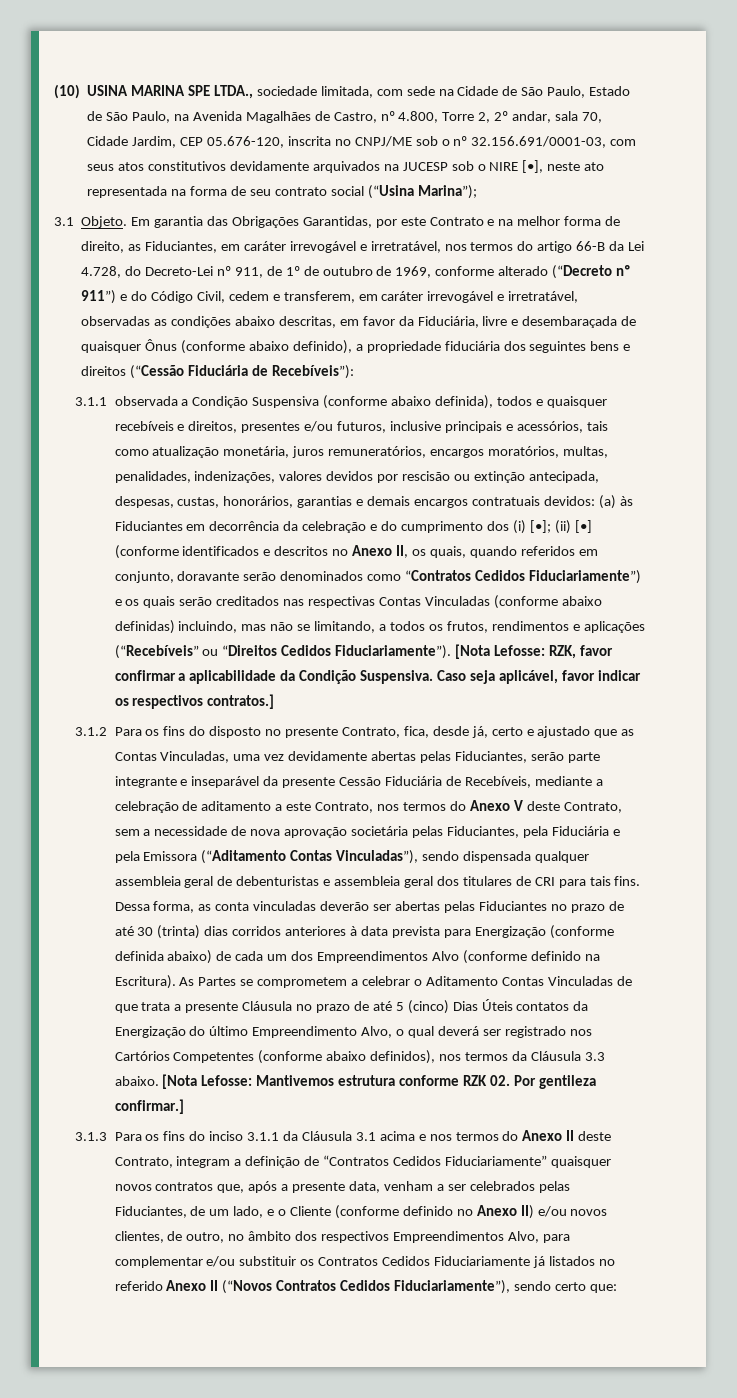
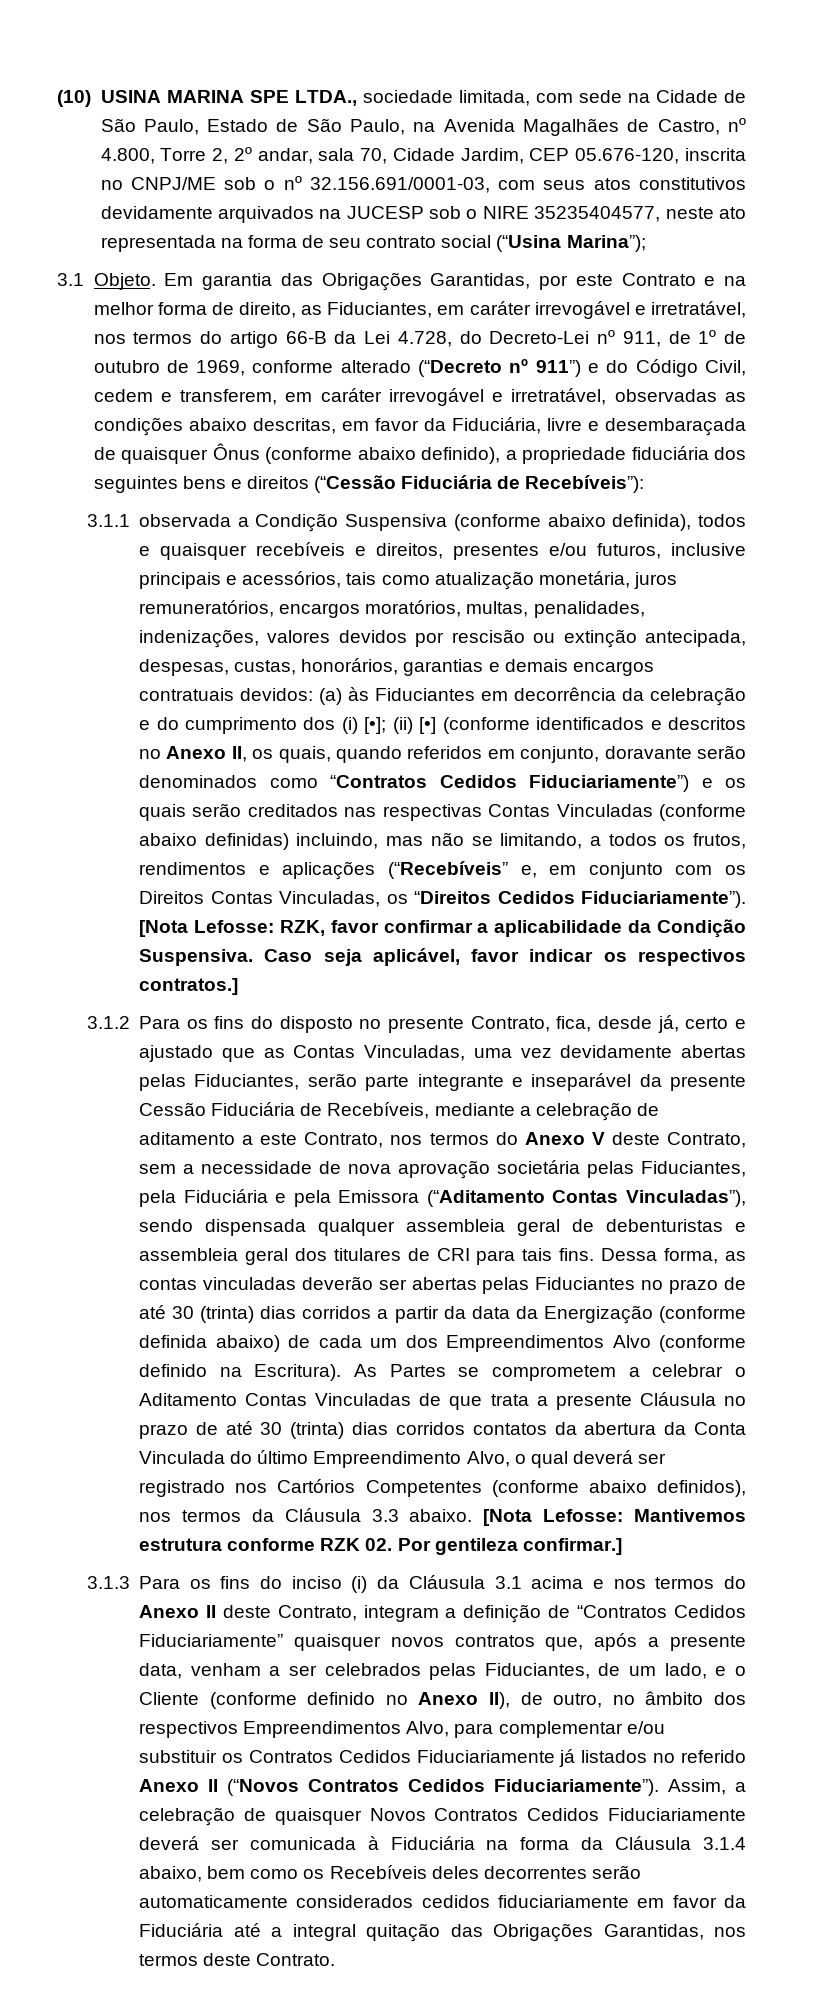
[522,160,544,173] [•], -> [534,206,661,222] 35235404577,
[202,649,219,656] ou -> [520,862,747,879] [139,891,408,907] e, em conjunto com os Direitos Contas Vinculadas, os
[215,902,250,911] conta -> [139,1278,198,1290] contas
[285,926,471,938] anteriores à data prevista para -> [377,1306,538,1323] a partir da data da
[395,999,589,1014] [114,1026,186,1038] 5 (cinco) Dias Úteis contatos da Energização -> [260,1422,746,1439] [139,1451,226,1464] 30 (trinta) dias corridos contatos da abertura da Conta Vinculada
[247,1132,280,1141] 3.1.1 -> [351,1576,368,1593] (i)
[520,1205,608,1219] [114,1231,164,1243] II) e/ou novos clientes, -> [489,1692,511,1709] II),
[394,1280,617,1294] Fiduciariamente”), sendo certo que: -> [494,1779,746,1796] [139,1807,746,1826] [139,1836,747,1850] [139,1865,641,1882] [139,1895,746,1908] [139,1923,747,1942] [139,1953,336,1966] Fiduciariamente”). Assim, a celebração de quaisquer Novos Contratos Cedidos Fiduciariamente deverá ser comunicada à Fiduciária na forma da Cláusula 3.1.4 abaixo, bem como os Recebíveis deles decorrentes serão automaticamente considerados cedidos fiduciariamente em favor da Fiduciária até a integral quitação das Obrigações Garantidas, nos termos deste Contrato.

